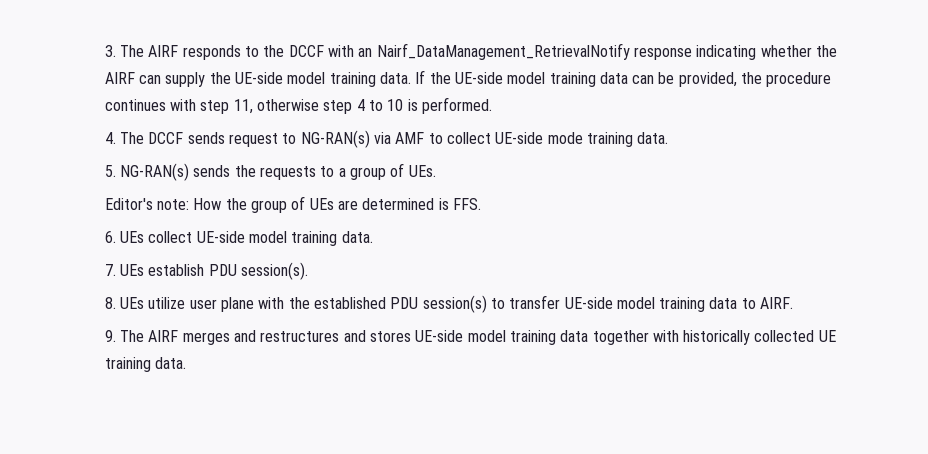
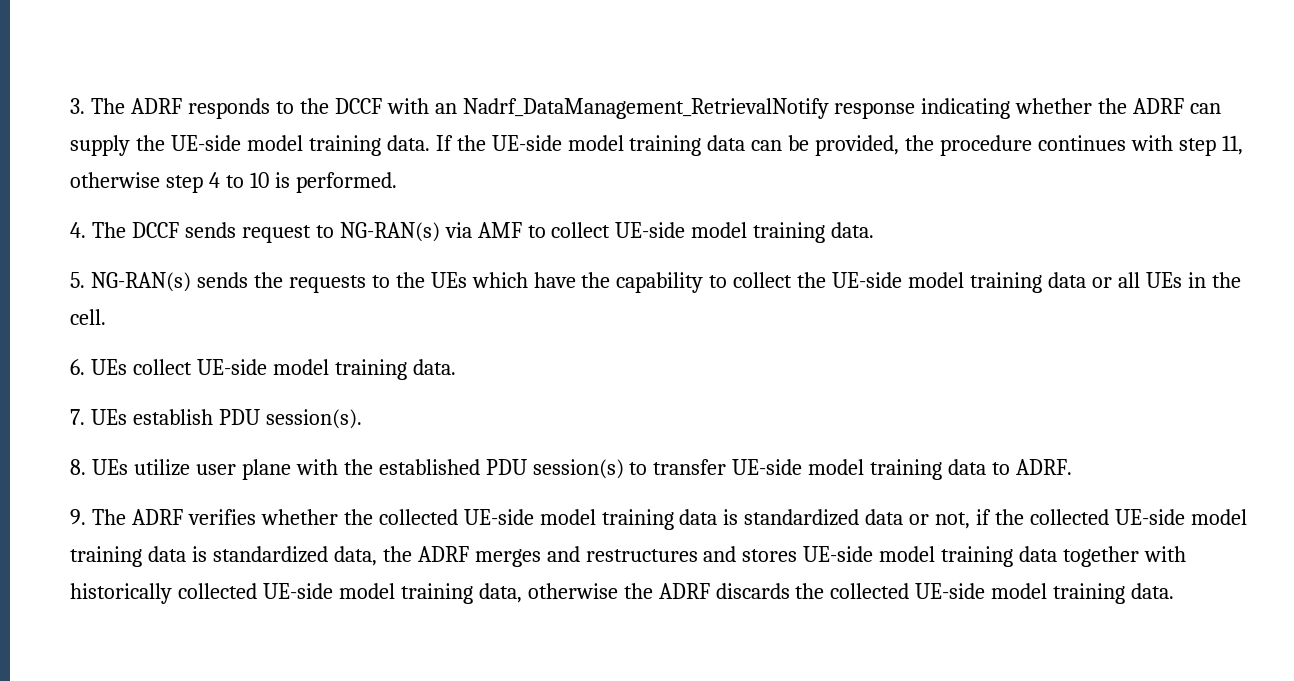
[148,45,179,57] AIRF -> [130,98,182,114] ADRF
[376,43,630,60] Nairf_DataManagement_RetrievalNotify -> [462,98,829,119] Nadrf_DataManagement_RetrievalNotify
[104,72,135,84] AIRF -> [1133,98,1185,114] ADRF
[547,132,583,144] mode -> [691,222,748,238] model
[338,163,436,180] [104,196,481,213] a group of UEs. // Editor's note: How the group of UEs are determined is FFS. -> [395,272,1241,293] [70,309,107,325] the UEs which have the capability to collect the UE-side model training data or all UEs in the cell.
[760,297,794,309] AIRF. -> [1016,459,1073,475] ADRF.
[148,330,179,342] AIRF -> [131,509,1247,530] [70,546,469,567] ADRF verifies whether the collected UE-side model training data is standardized data or not, if the collected UE-side model training data is standardized data, the ADRF
[818,330,836,342] UE -> [262,583,1048,604] UE-side model training data, otherwise the ADRF discards the collected UE-side model

